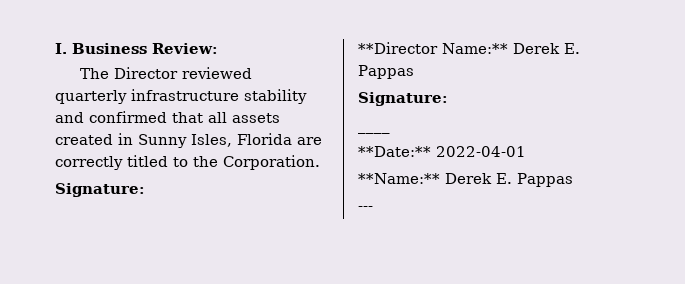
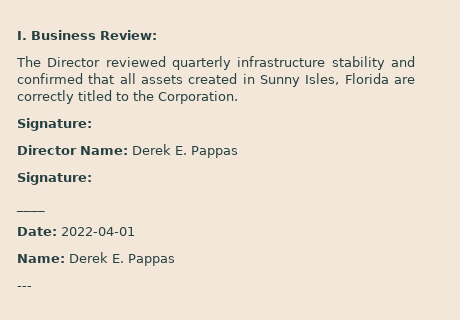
[358,42,508,54] **Director Name:** -> [17,145,128,155] Director Name:
[358,146,431,157] **Date:** -> [17,227,57,236] Date:
[358,173,440,184] **Name:** -> [17,254,65,263] Name:

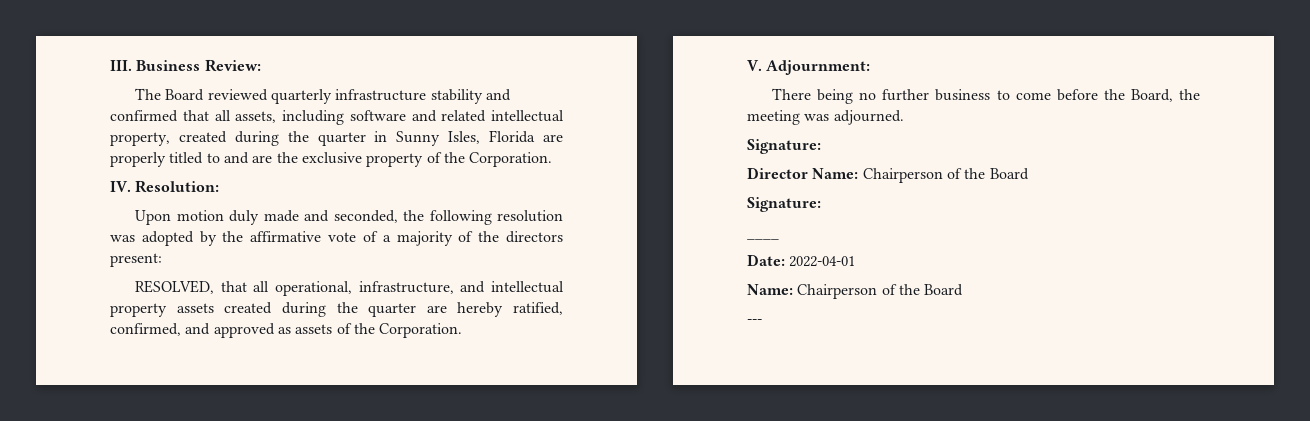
[17,31,27,40] I. -> [110,60,132,71] III.
[47,57,101,67] Director -> [165,89,205,101] Board
[141,73,238,84] assets created -> [235,110,564,125] [110,131,366,146] assets, including software and related intellectual property, created during the quarter
[17,90,74,104] correctly -> [110,152,166,167] properly
[133,90,238,104] the Corporation. -> [223,152,553,167] [110,180,220,193] [135,210,564,225] [110,231,563,246] [110,253,162,267] [135,280,565,296] [110,302,563,317] [110,323,463,338] [747,60,871,75] [772,88,1200,104] [747,110,904,125] and are the exclusive property of the Corporation. // IV. Resolution: // Upon motion duly made and seconded, the following resolution was adopted by the affirmative vote of a majority of the directors present: // RESOLVED, that all operational, infrastructure, and intellectual property assets created during the quarter are hereby ratified, confirmed, and approved as assets of the Corporation. // V. Adjournment: // There being no further business to come before the Board, the meeting was adjourned.
[132,144,238,158] Derek E. Pappas -> [862,168,1029,183] Chairperson of the Board
[69,252,175,266] Derek E. Pappas -> [797,284,964,299] Chairperson of the Board

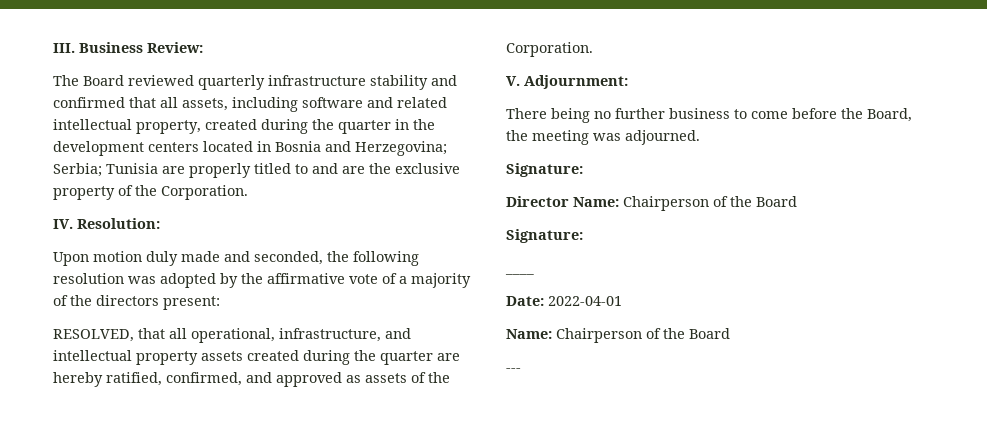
[396,130,536,146] Sunny Isles, Florida -> [413,119,435,130] [53,141,447,156] [53,163,158,177] the development centers located in Bosnia and Herzegovina; Serbia; Tunisia

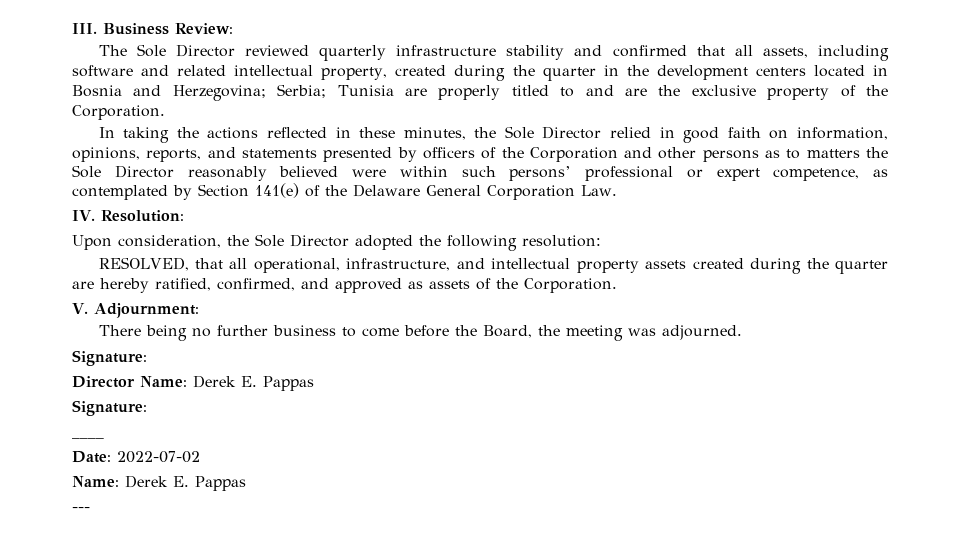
[83,75,124,86] Board -> [136,44,235,57] Sole Director
[53,218,160,229] [53,251,419,266] [53,273,471,288] [53,295,220,310] IV. Resolution: // Upon motion duly made and seconded, the following resolution was adopted by the affirmative vote of a majority of the directors present: -> [98,126,888,143] [72,147,888,162] [72,165,888,181] [72,183,617,200] [72,210,184,222] [72,234,601,251] In taking the actions reflected in these minutes, the Sole Director relied in good faith on information, opinions, reports, and statements presented by officers of the Corporation and other persons as to matters the Sole Director reasonably believed were within such persons’ professional or expert competence, as contemplated by Section 141(e) of the Delaware General Corporation Law. // IV. Resolution: // Upon consideration, the Sole Director adopted the following resolution:
[623,196,797,211] Chairperson of the Board -> [193,375,314,391] Derek E. Pappas
[548,296,622,306] [506,328,730,343] 2022-04-01 // Name: Chairperson of the Board -> [117,451,200,463] [72,475,246,491] 2022-07-02 // Name: Derek E. Pappas

